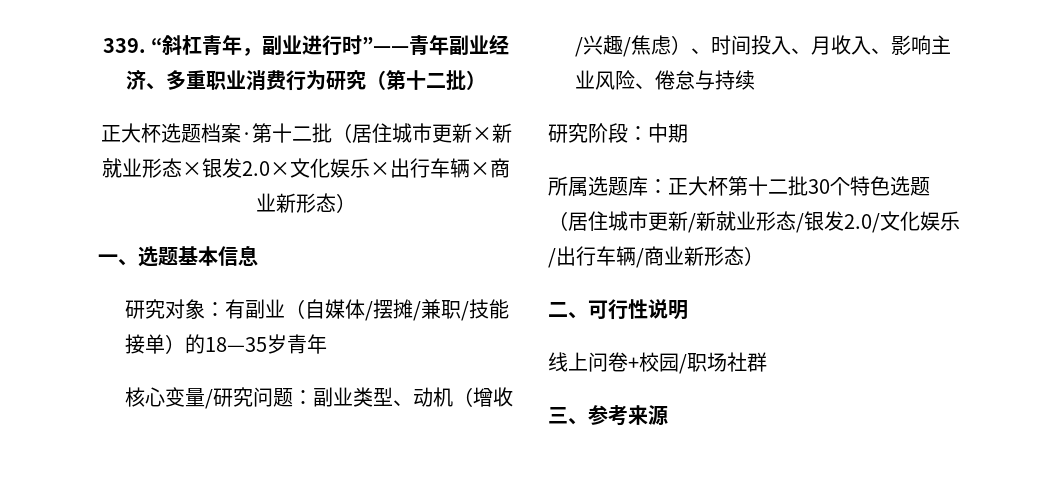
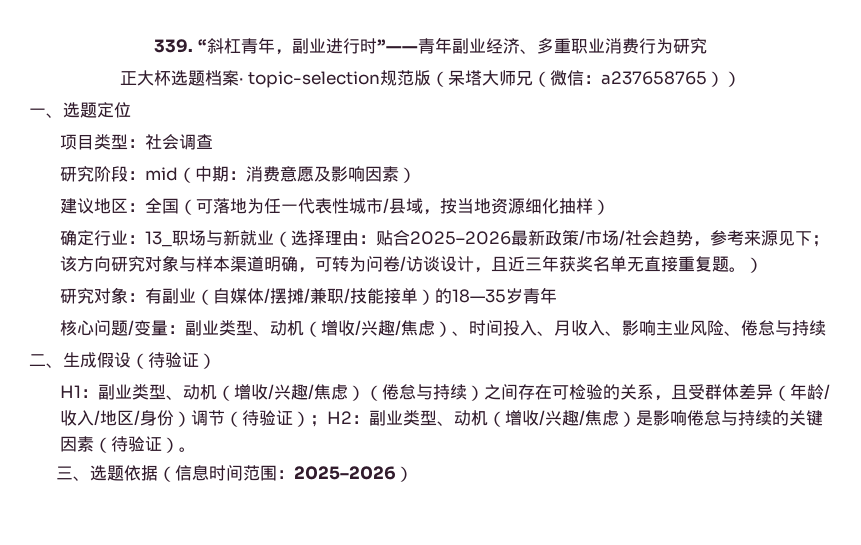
[366,70,486,90] （第十二批） -> (707, 46) none
[251,123,512,143] [102,158,510,178] [256,193,356,213] [98,245,258,267] 第十二批（居住城市更新×新就业形态×银发2.0×文化娱乐×出行车辆×商业新形态） // 一、选题基本信息 -> [247,70,741,88] [29,102,131,118] [59,134,213,150] [59,166,416,183] [59,198,610,215] [59,230,829,247] [59,255,763,273] topic-selection规范版（呆塔大师兄（微信：a237658765）） // 一、选题定位 // 项目类型：社会调查 // 研究阶段：mid（中期：消费意愿及影响因素） // 建议地区：全国（可落地为任一代表性城市/县域，按当地资源细化抽样） // 确定行业：13_职场与新就业（选择理由：贴合2025–2026最新政策/市场/社会趋势，参考来源见下；该方向研究对象与样本渠道明确，可转为问卷/访谈设计，且近三年获奖名单无直接重复题。）
[165,387,294,409] 变量/研究问题 -> [93,320,168,336] 问题/变量
[548,123,688,143] [548,176,930,197] [548,211,960,233] [548,246,764,268] [548,299,688,320] [548,352,767,374] [548,405,668,426] 研究阶段：中期 // 所属选题库：正大杯第十二批30个特色选题（居住城市更新/新就业形态/银发2.0/文化娱乐/出行车辆/商业新形态） // 二、可行性说明 // 线上问卷+校园/职场社群 // 三、参考来源 -> [29,352,216,369] [59,383,830,401] [59,410,823,427] [59,436,196,453] [55,465,413,482] 二、生成假设（待验证） // H1：副业类型、动机（增收/兴趣/焦虑）（倦怠与持续）之间存在可检验的关系，且受群体差异（年龄/收入/地区/身份）调节（待验证）；H2：副业类型、动机（增收/兴趣/焦虑）是影响倦怠与持续的关键因素（待验证）。 // 三、选题依据（信息时间范围：2025–2026）

